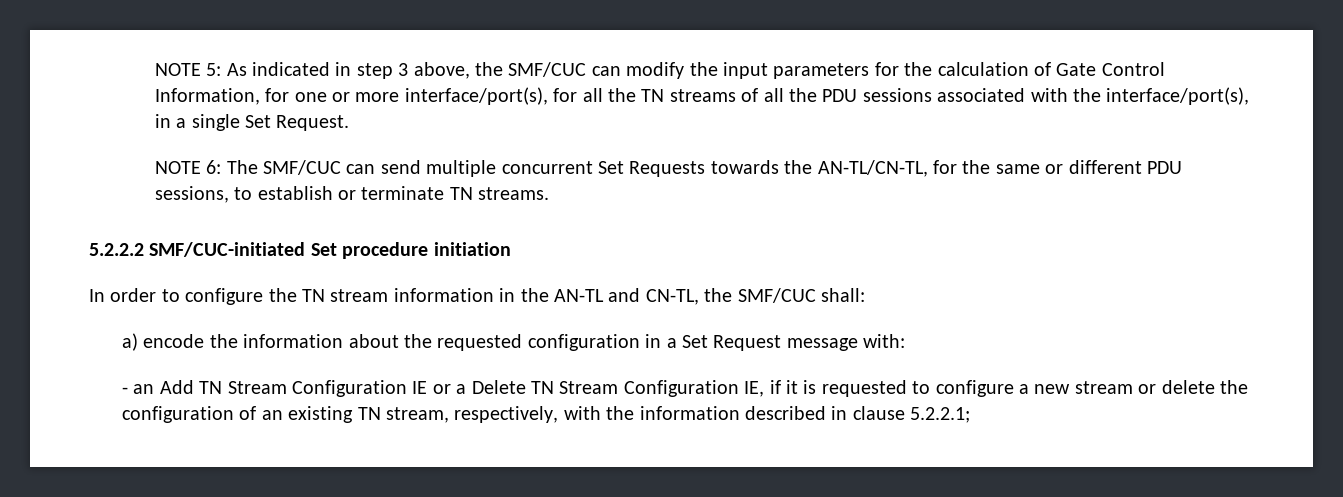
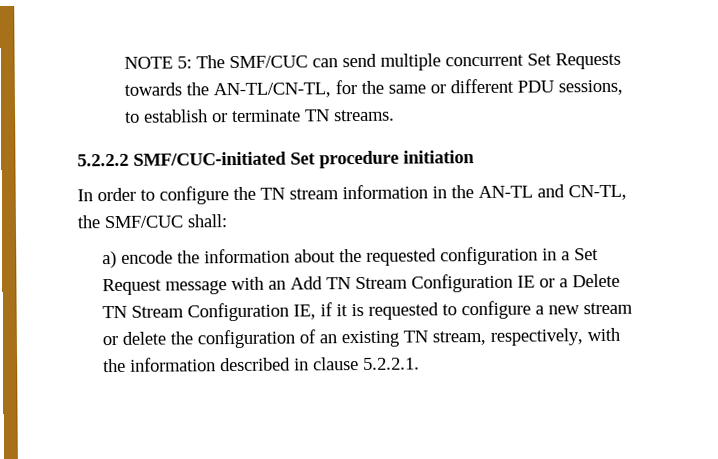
[226,62,1165,79] [154,87,1250,105] [154,114,350,131] [154,160,222,174] As indicated in step 3 above, the SMF/CUC can modify the input parameters for the calculation of Gate Control Information, for one or more interface/port(s), for all the TN streams of all the PDU sessions associated with the interface/port(s), in a single Set Request. // NOTE 6: -> (192, 62) none
[863,334,906,348] [121,387,128,394] with: // - -> [230,276,264,291] with
[910,407,971,423] 5.2.2.1; -> [362,357,420,370] 5.2.2.1.

